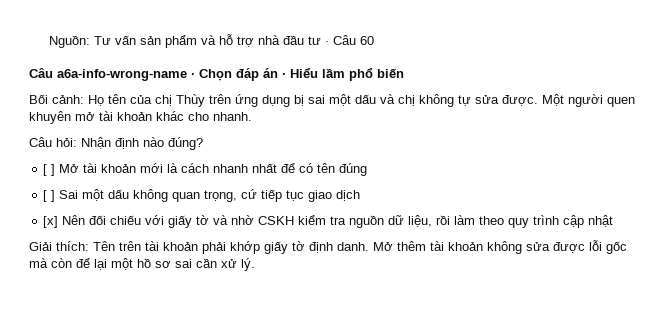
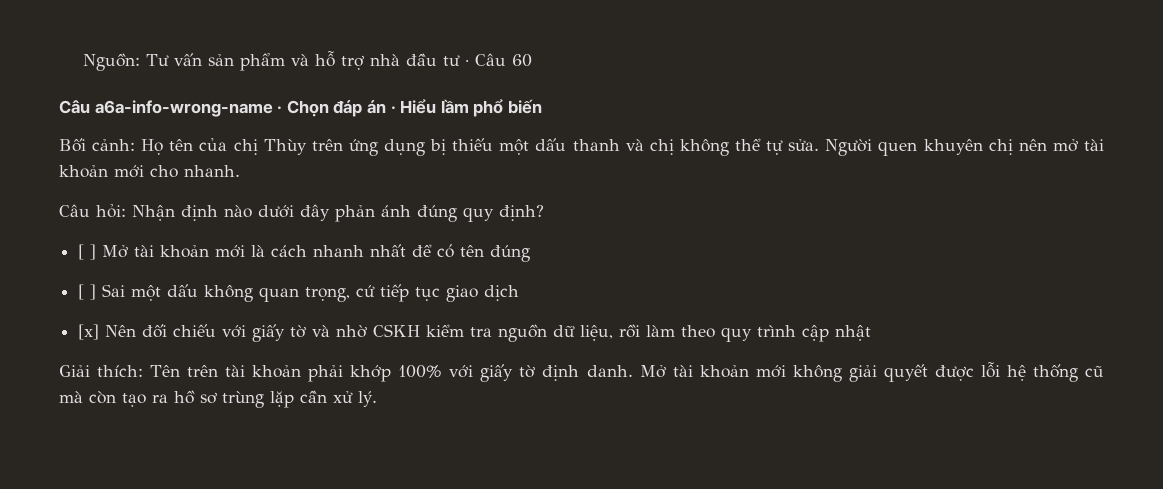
[308,94,376,106] sai một dấu -> [452,138,620,155] thiếu một dấu thanh
[458,94,635,107] [29,111,71,124] tự sửa được. Một người quen khuyên -> [734,138,1047,156] thể tự sửa. Người quen khuyên chị nên
[156,111,184,121] khác -> [114,165,144,178] mới
[168,137,203,150] đúng? -> [258,204,544,222] dưới đây phản ánh đúng quy định?
(260, 247) none -> [398,365,474,378] 100% với
[397,240,627,254] [29,258,192,270] thêm tài khoản không sửa được lỗi gốc mà còn để lại một hồ sơ sai -> [672,362,1104,382] [59,390,294,408] tài khoản mới không giải quyết được lỗi hệ thống cũ mà còn tạo ra hồ sơ trùng lặp

